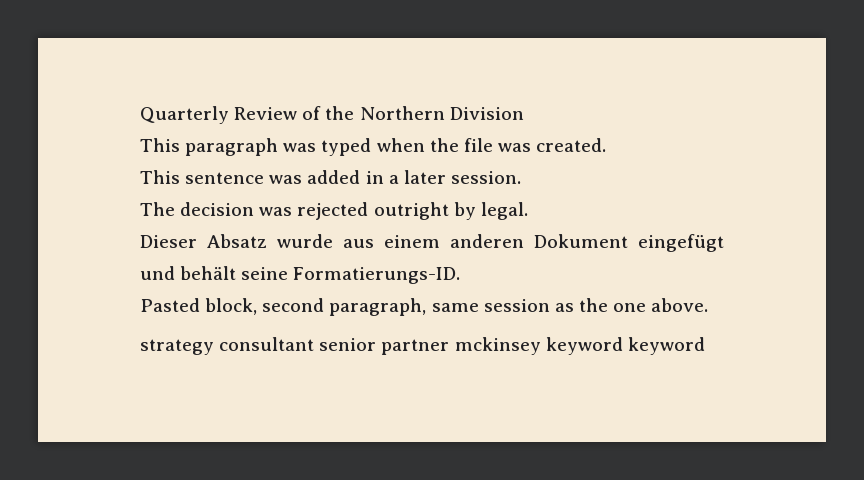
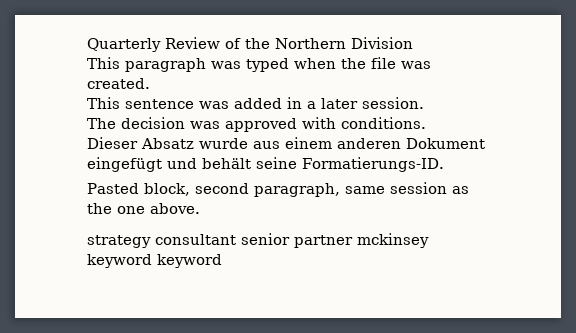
[297,202,528,220] rejected outright by legal. -> [225,117,426,132] approved with conditions.

